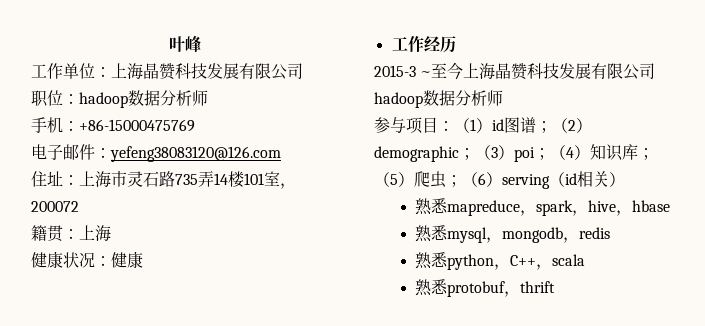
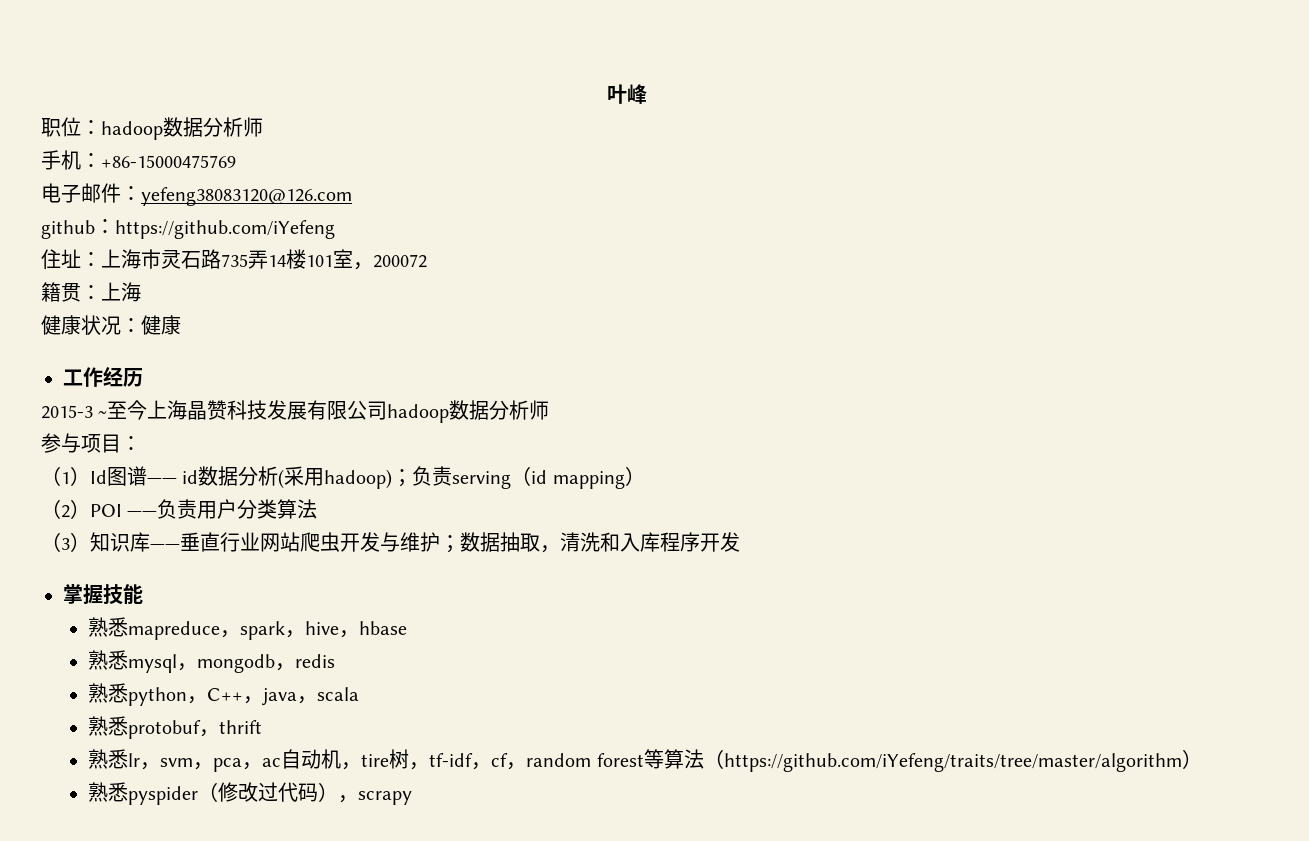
[31,62,303,80] // 工作单位：上海晶赞科技发展有限公司 -> (647, 94) none
(281, 154) none -> [41,219,335,239] // github：https://github.com/iYefeng
(454, 126) none -> (141, 443) //
[492,117,592,133] [374,144,654,162] [374,171,625,189] id图谱；（2）demographic；（3）poi；（4）知识库；（5）爬虫；（6）serving（id相关） -> [90,466,645,489] [41,499,318,519] [41,532,740,553] [63,584,143,605] Id图谱—— id数据分析(采用hadoop)；负责serving（id mapping） // （2）POI ——负责用户分类算法 // （3）知识库——垂直行业网站爬虫开发与维护；数据抽取，清洗和入库程序开发 // 掌握技能
(553, 267) none -> [262,688,318,706] java，
(556, 287) none -> [88,749,1202,772] [88,782,413,805] // 熟悉lr，svm，pca，ac自动机，tire树，tf-idf，cf，random forest等算法（https://github.com/iYefeng/traits/tree/master/algorithm） // 熟悉pyspider（修改过代码），scrapy

